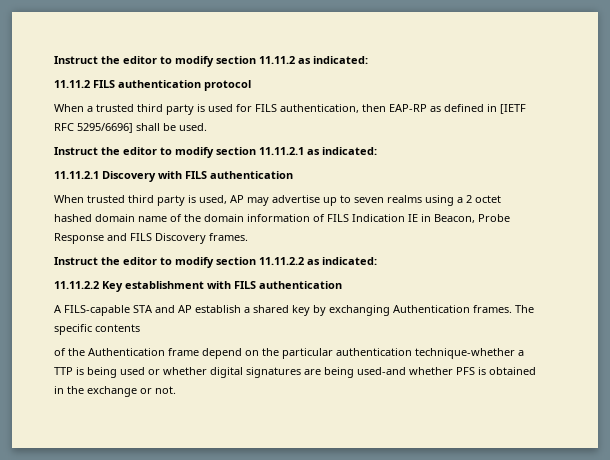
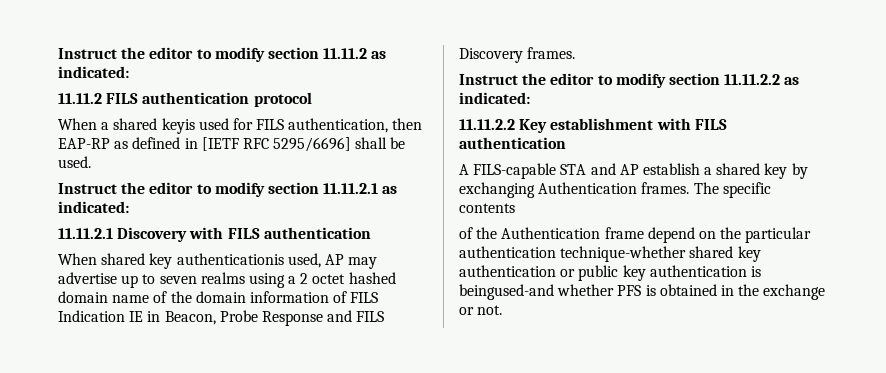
[96,104,205,115] trusted third party is -> [113,118,195,134] shared keyis
[87,195,196,206] trusted third party is -> [101,253,284,269] shared key authenticationis
[518,350,524,356] [54,367,406,378] a TTP is being used or whether digital signatures are being used-and -> [689,246,761,262] [459,265,761,281] [459,284,554,300] shared key authentication or public key authentication is beingused-and

